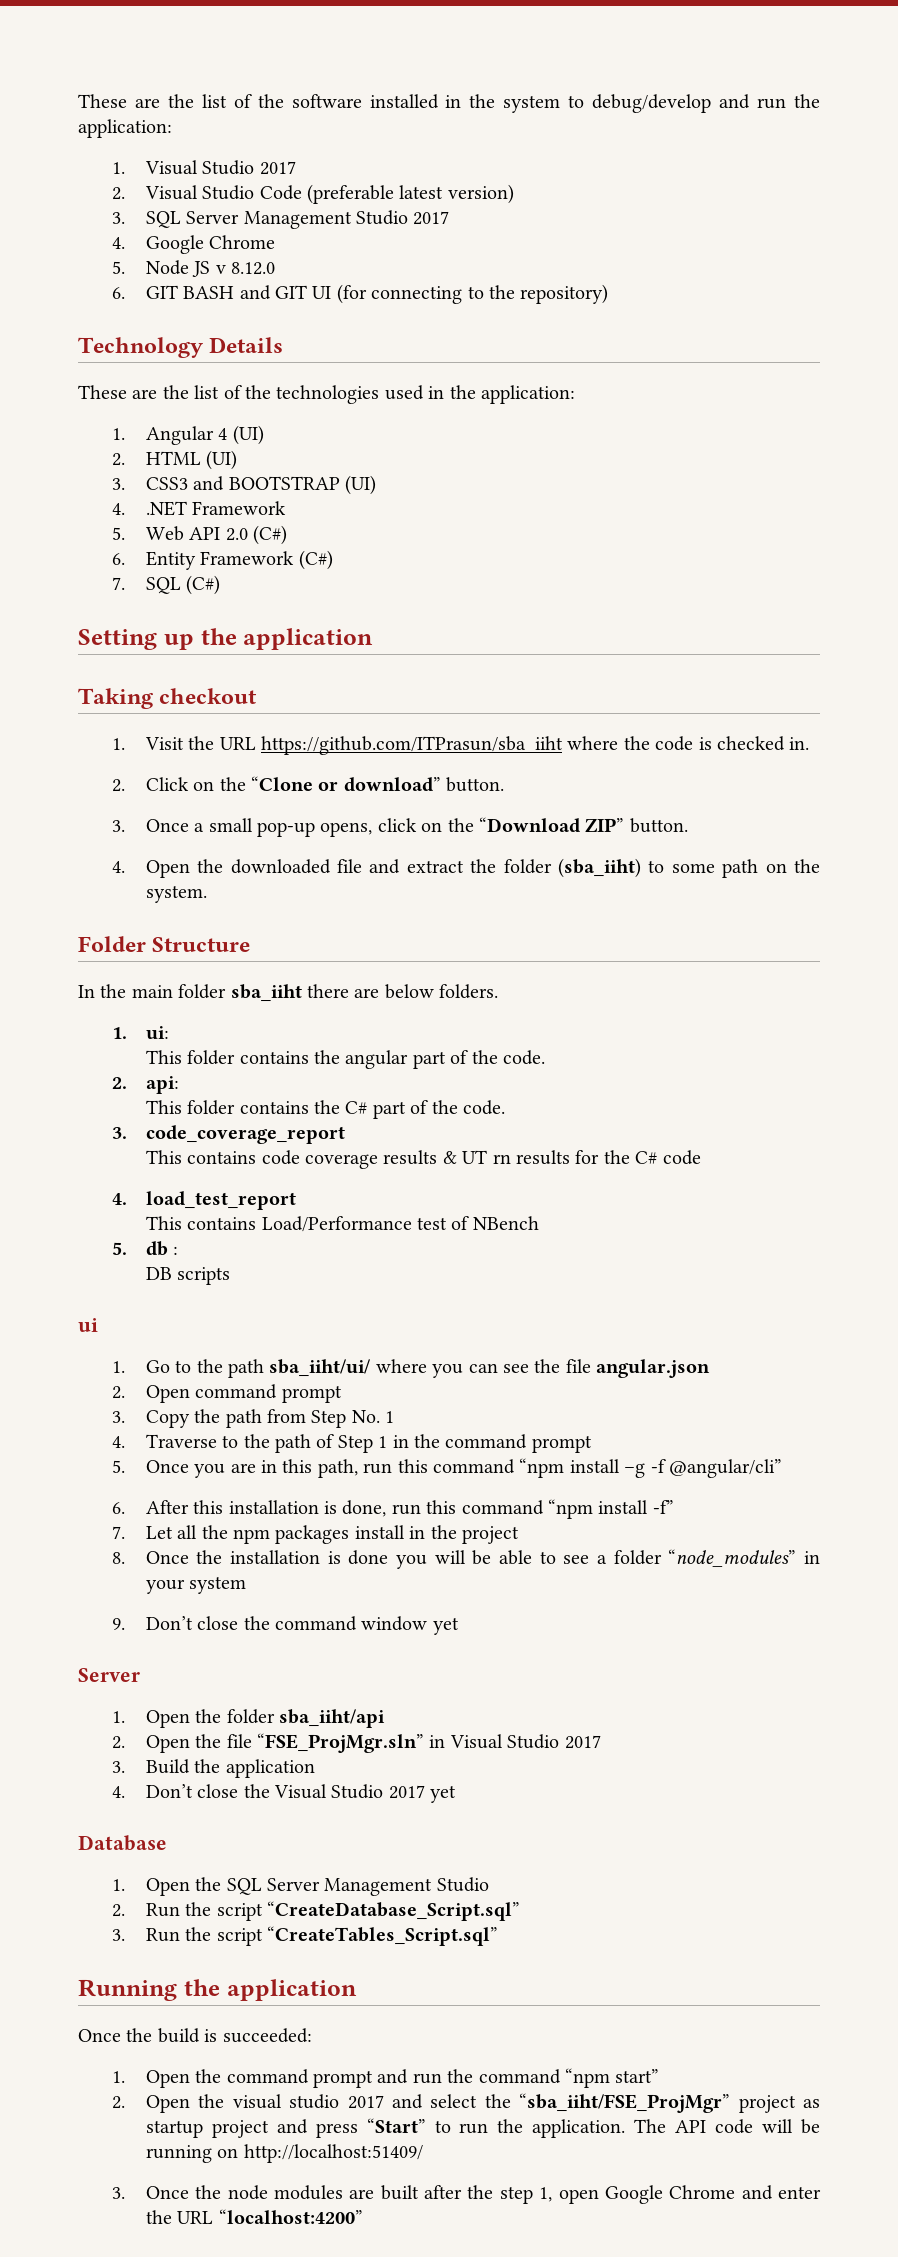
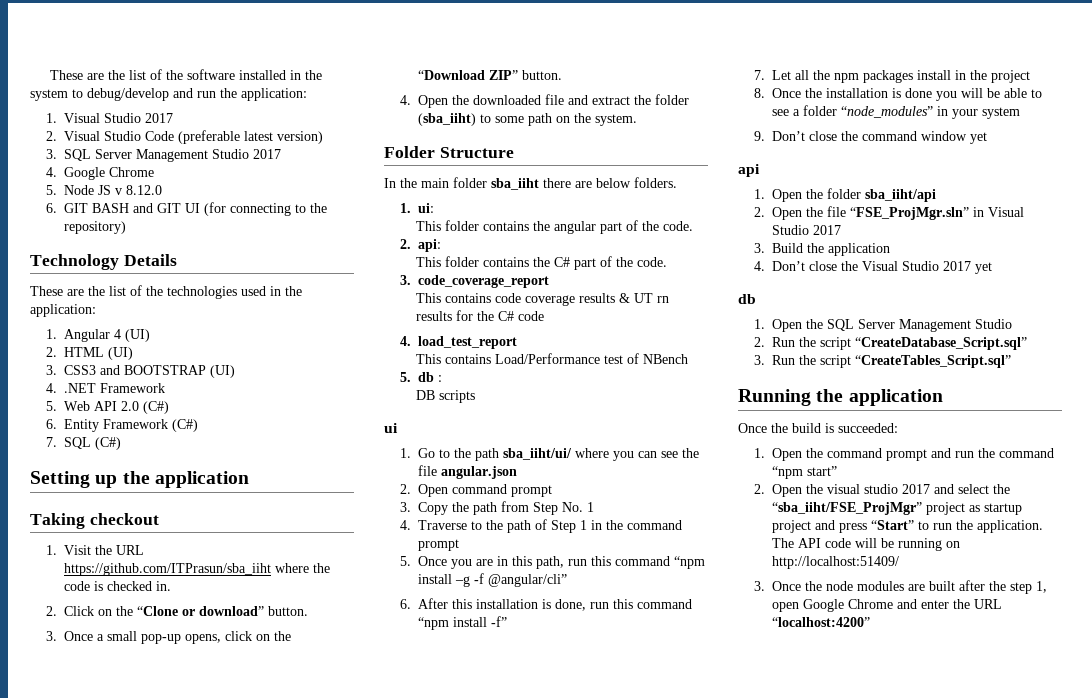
[78,1668,140,1682] Server -> [738,164,760,177] api
[78,1835,167,1851] Database -> [738,294,756,304] db

